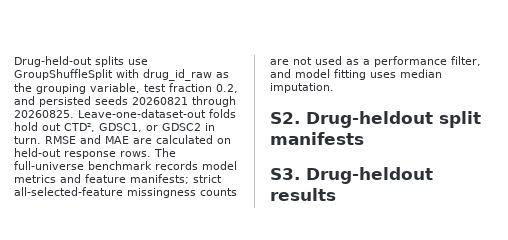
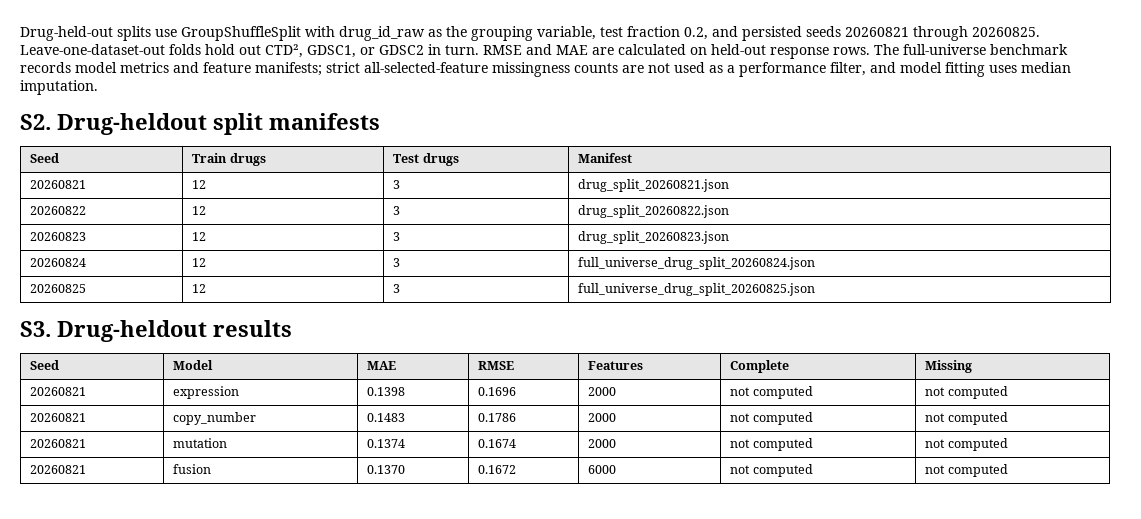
[270,167,433,184] [270,188,336,201] // S3. Drug-heldout results -> [30,153,60,163] [192,153,266,166] [393,153,459,166] [578,153,633,163] [30,180,87,189] [192,180,207,189] [393,180,401,189] [578,179,730,192] [30,206,87,215] [192,206,207,215] [393,206,401,215] [578,205,730,218] [30,232,87,241] [192,232,207,241] [393,232,401,241] [578,231,730,244] [30,258,87,267] [192,258,207,267] [393,258,401,267] [578,257,816,270] [30,284,87,293] [192,284,207,293] [393,284,401,293] [578,283,816,296] [20,320,292,342] [30,360,60,370] [173,360,214,370] [367,361,397,370] [478,361,515,370] [588,361,644,370] [730,360,790,373] [925,360,973,373] [30,387,87,396] [173,386,240,399] [367,387,406,396] [478,387,517,396] [588,387,617,396] [730,386,813,399] [925,386,1008,399] [30,413,87,422] [173,412,257,425] [367,413,406,422] [478,413,517,422] [588,413,617,422] [730,412,813,425] [925,412,1008,425] [30,439,87,448] [173,438,228,448] [367,439,406,448] [478,439,517,448] [588,439,617,448] [730,438,813,451] [925,438,1008,451] [30,465,87,474] [173,464,212,474] [367,465,406,474] [478,465,517,474] [588,465,617,474] [730,464,813,477] [925,464,1008,477] // Seed | Train drugs | Test drugs | Manifest // 20260821 | 12 | 3 | drug_split_20260821.json // 20260822 | 12 | 3 | drug_split_20260822.json // 20260823 | 12 | 3 | drug_split_20260823.json // 20260824 | 12 | 3 | full_universe_drug_split_20260824.json // 20260825 | 12 | 3 | full_universe_drug_split_20260825.json // S3. Drug-heldout results // Seed | Model | MAE | RMSE | Features | Complete | Missing // 20260821 | expression | 0.1398 | 0.1696 | 2000 | not computed | not computed // 20260821 | copy_number | 0.1483 | 0.1786 | 2000 | not computed | not computed // 20260821 | mutation | 0.1374 | 0.1674 | 2000 | not computed | not computed // 20260821 | fusion | 0.1370 | 0.1672 | 6000 | not computed | not computed

